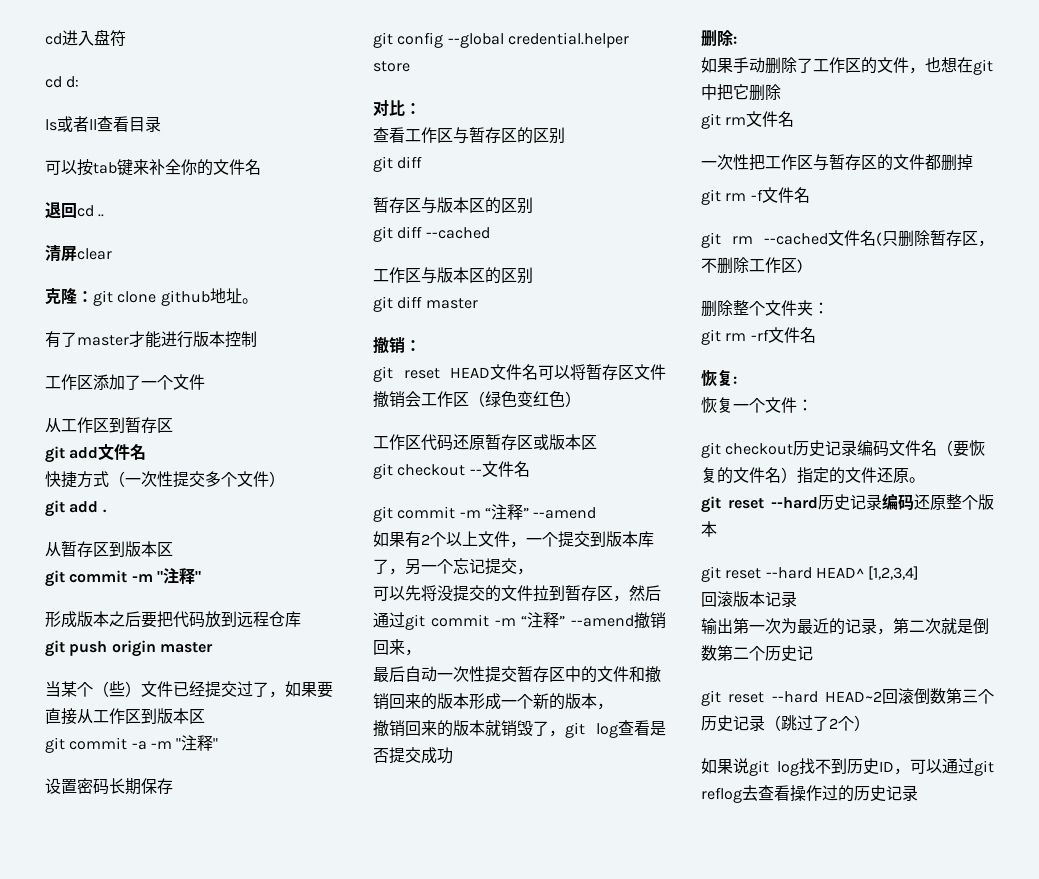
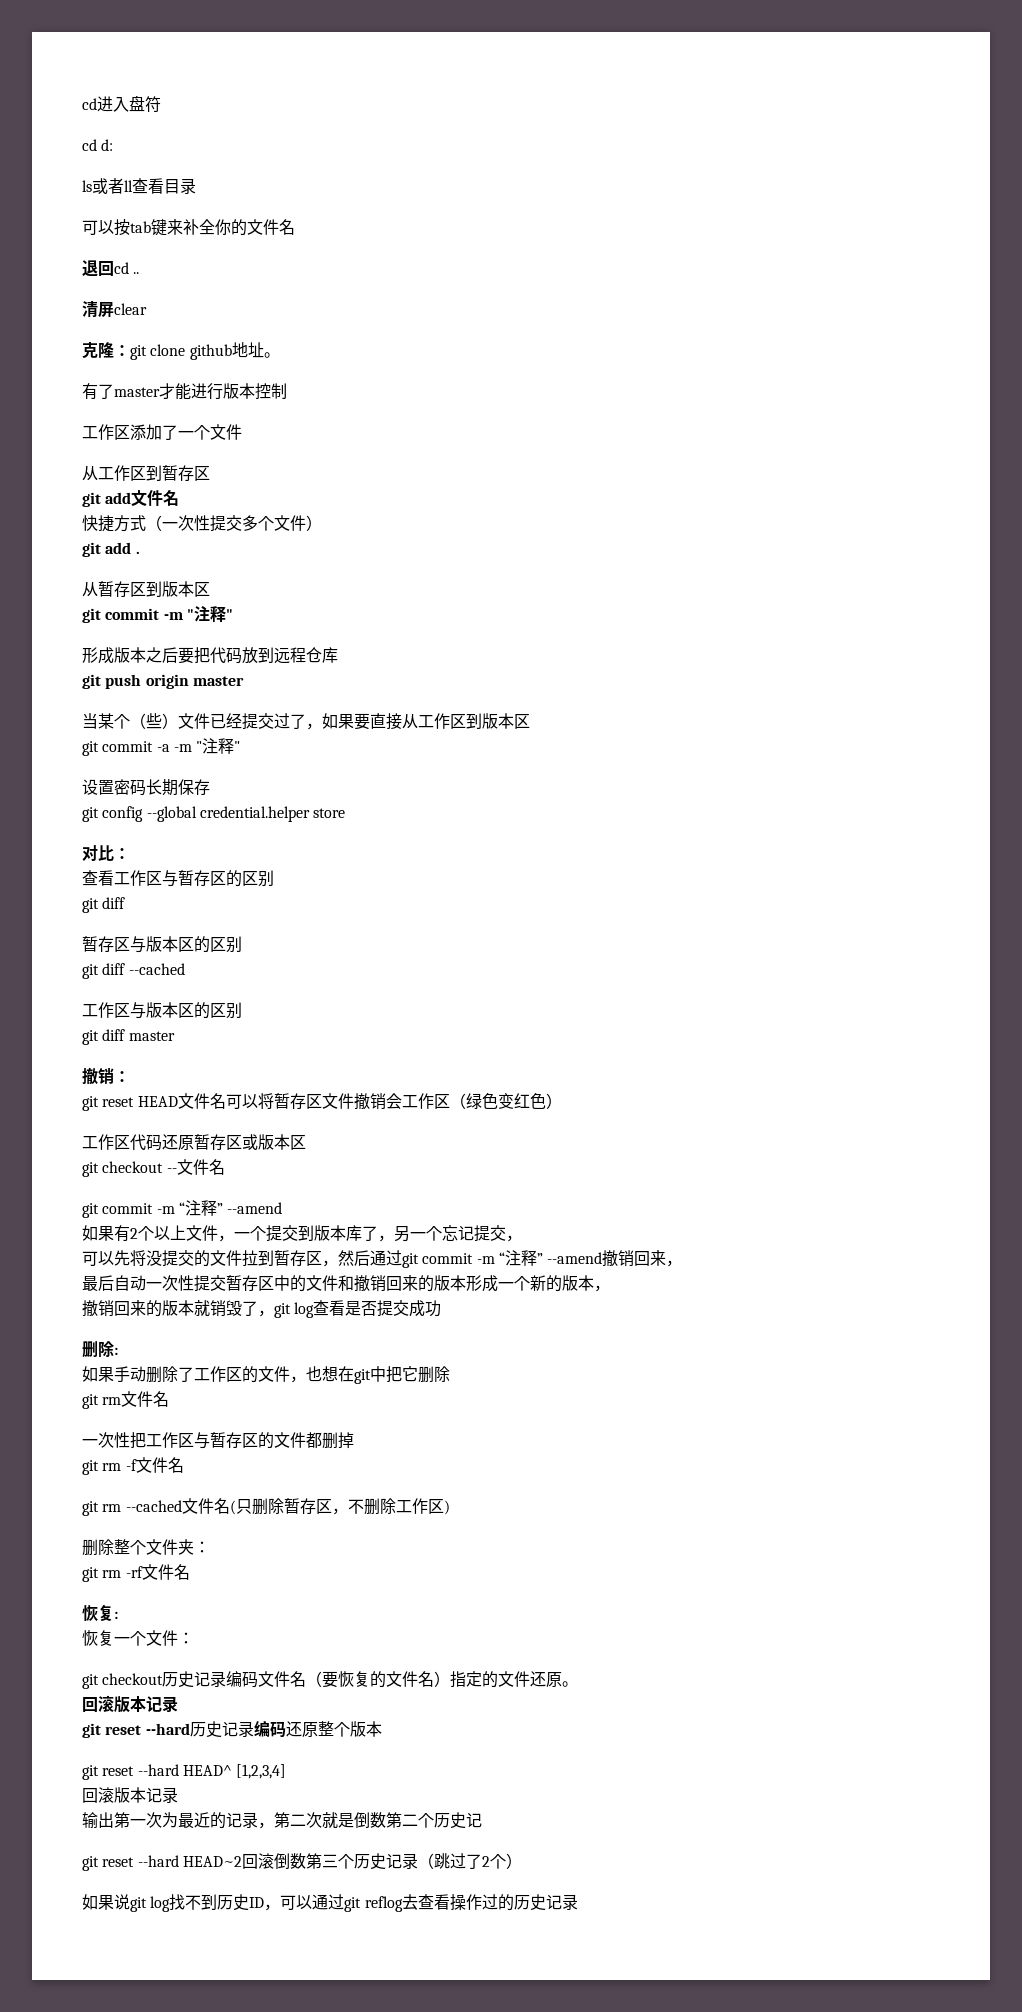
(925, 480) none -> [82,1695,178,1713] // 回滚版本记录

